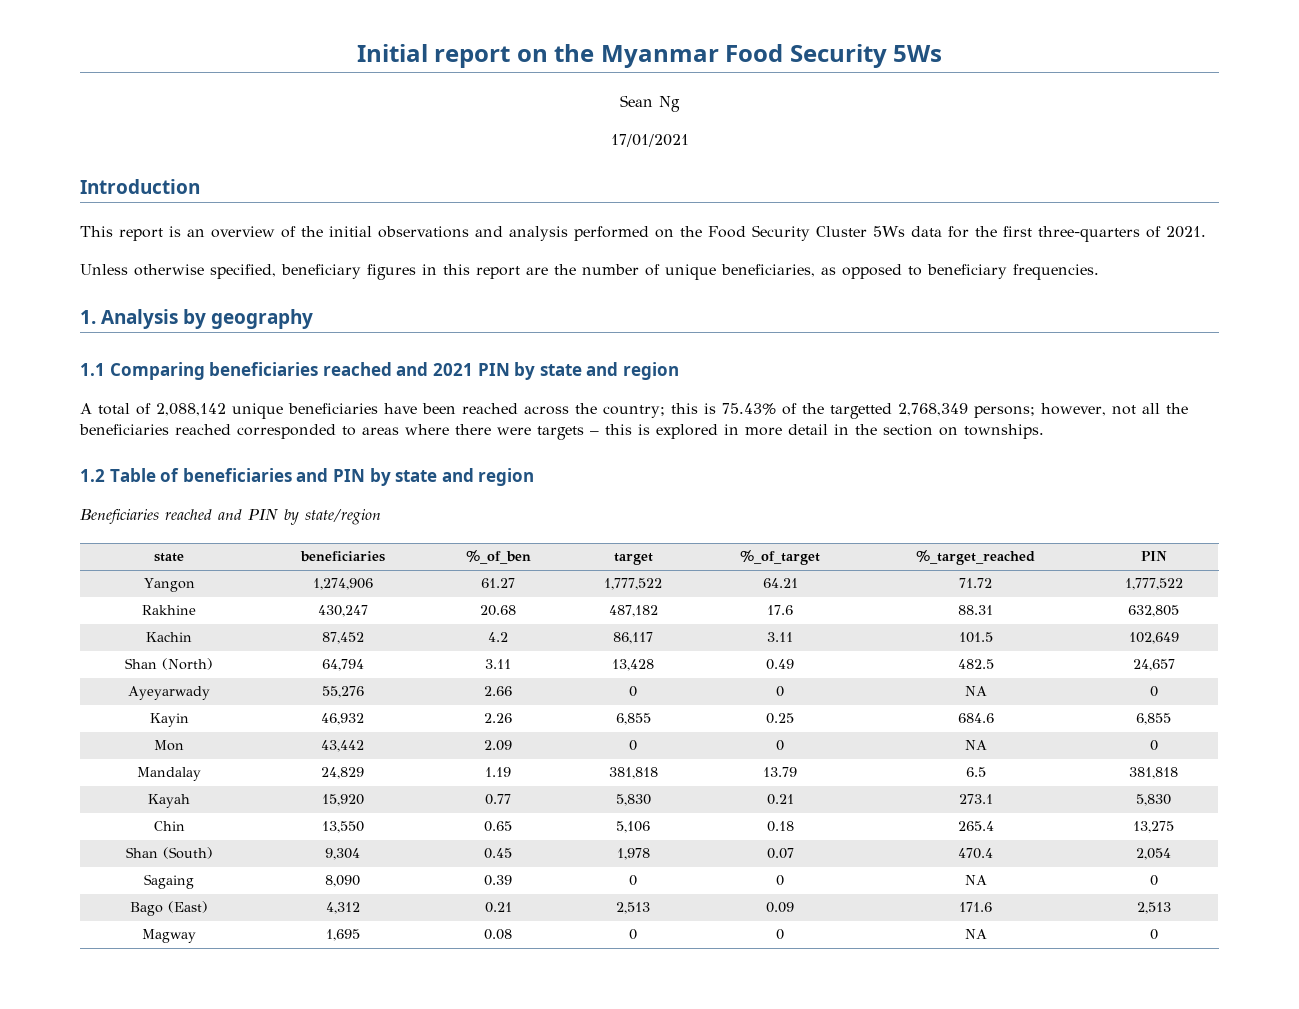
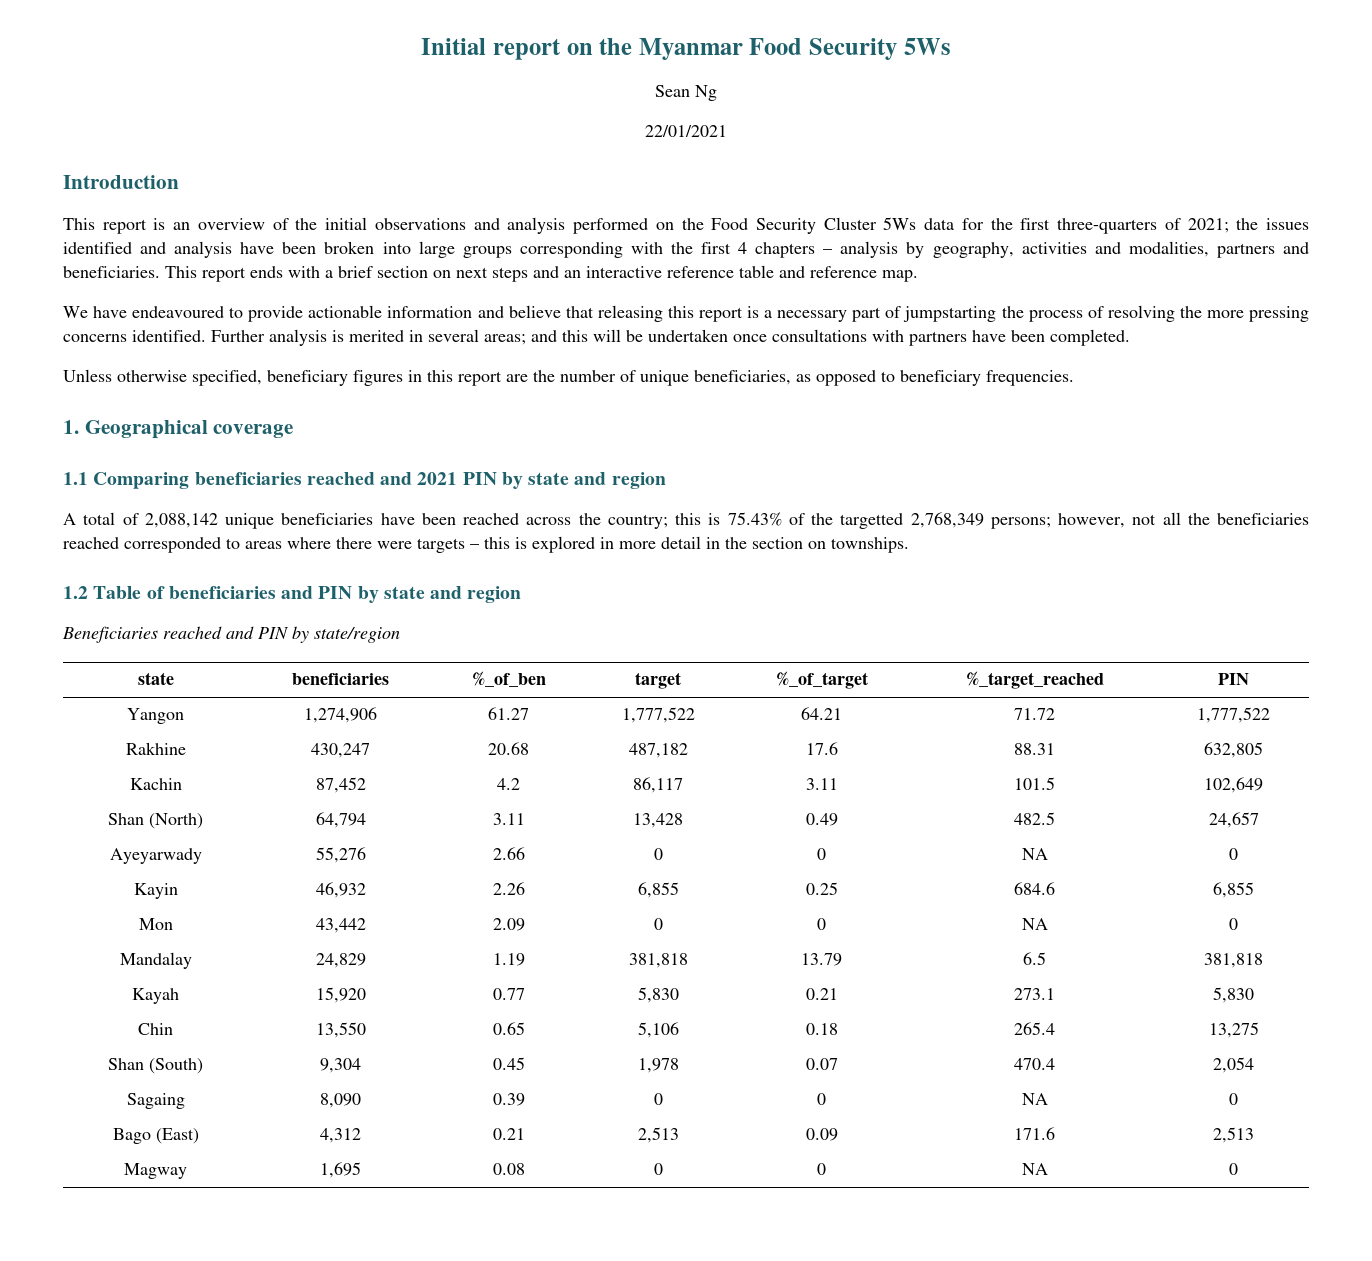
[610,134,689,147] 17/01/2021 -> [645,125,727,137] 22/01/2021
[1166,226,1206,238] 2021. -> [1187,218,1310,233] [63,241,1310,258] [63,265,918,282] [63,305,1310,322] [63,329,1130,346] 2021; the issues identified and analysis have been broken into large groups corresponding with the first 4 chapters – analysis by geography, activities and modalities, partners and beneficiaries. This report ends with a brief section on next steps and an interactive reference table and reference map. // We have endeavoured to provide actionable information and believe that releasing this report is a necessary part of jumpstarting the process of resolving the more pressing concerns identified. Further analysis is merited in several areas; and this will be undertaken once consultations with partners have been completed.
[101,309,314,329] Analysis by geography -> [84,420,294,439] Geographical coverage

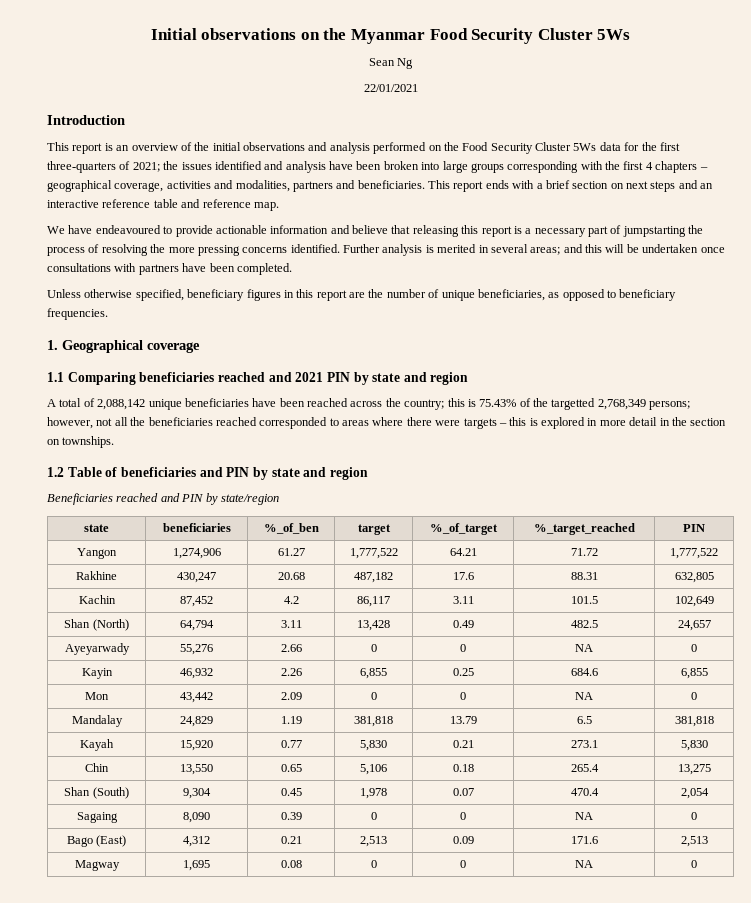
[492,38,561,60] report -> [201,28,297,40] observations
(898, 49) none -> [537,28,593,40] Cluster
[840,241,1014,258] analysis by geography, -> [47,180,164,192] geographical coverage,

